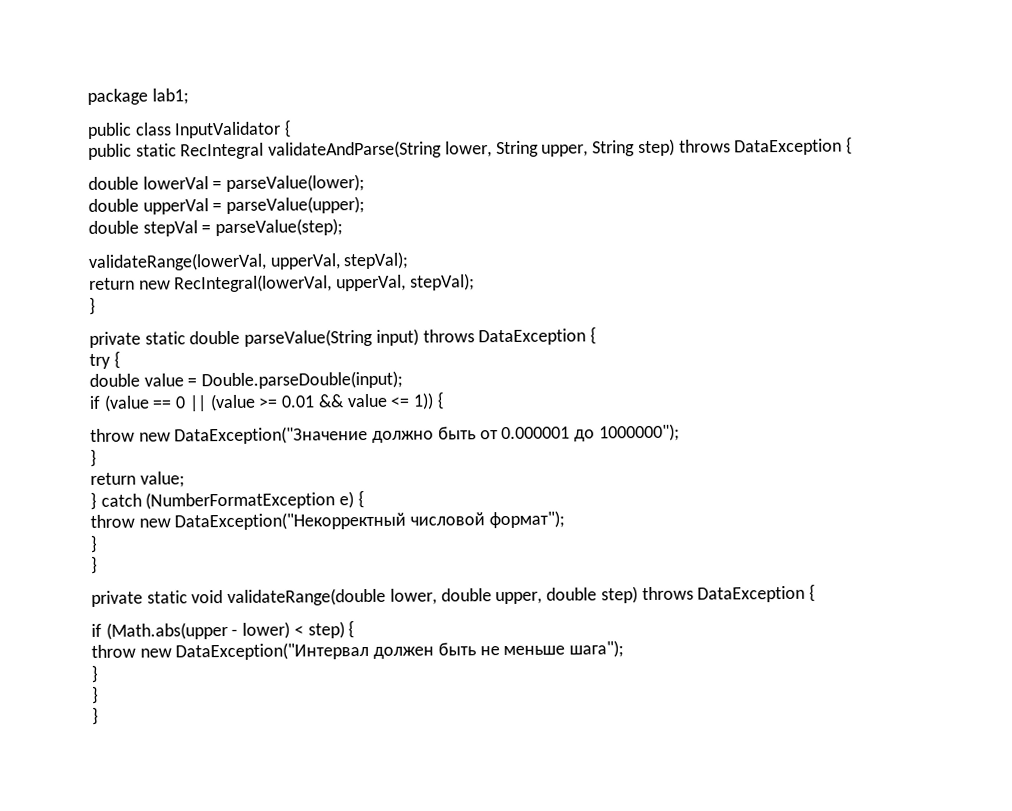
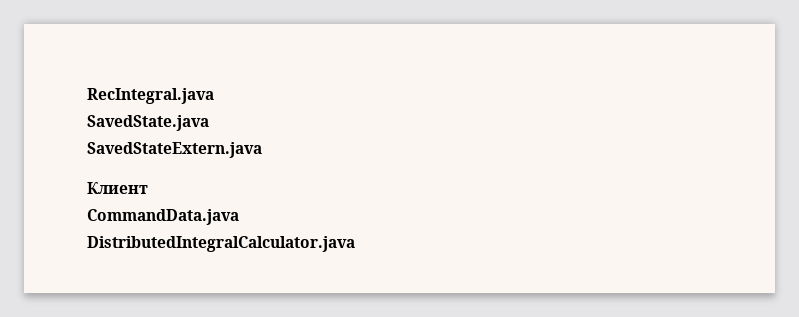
[87,88,189,105] [87,119,293,139] [88,136,853,160] [88,174,366,192] [88,196,366,215] [88,218,344,237] [88,251,410,271] [89,273,475,293] [89,296,96,315] [89,326,598,348] [89,350,121,369] [89,370,404,390] [89,391,445,412] [90,423,680,445] [90,448,97,467] [90,471,185,488] [90,490,365,510] [90,510,565,531] [90,534,98,553] [91,555,98,574] [91,583,816,607] [91,620,356,640] [91,640,625,661] [91,664,98,683] [91,685,99,704] [92,706,99,725] package lab1; // public class InputValidator { // public static RecIntegral validateAndParse(String lower, String upper, String step) throws DataException { // double lowerVal = parseValue(lower); // double upperVal = parseValue(upper); // double stepVal = parseValue(step); // validateRange(lowerVal, upperVal, stepVal); // return new RecIntegral(lowerVal, upperVal, stepVal); // } // private static double parseValue(String input) throws DataException { // try { // double value = Double.parseDouble(input); // if (value == 0 || (value >= 0.01 && value <= 1)) { // throw new DataException("Значение должно быть от 0.000001 до 1000000"); // } // return value; // } catch (NumberFormatException e) { // throw new DataException("Некорректный числовой формат"); // } // } // private static void validateRange(double lower, double upper, double step) throws DataException { // if (Math.abs(upper - lower) < step) { // throw new DataException("Интервал должен быть не меньше шага"); // } // } // } -> [87,88,214,104] [87,115,209,131] [87,142,262,158] [87,182,148,194] [87,209,239,225] [87,236,355,252] RecIntegral.java // SavedState.java // SavedStateExtern.java // Клиент // CommandData.java // DistributedIntegralCalculator.java

